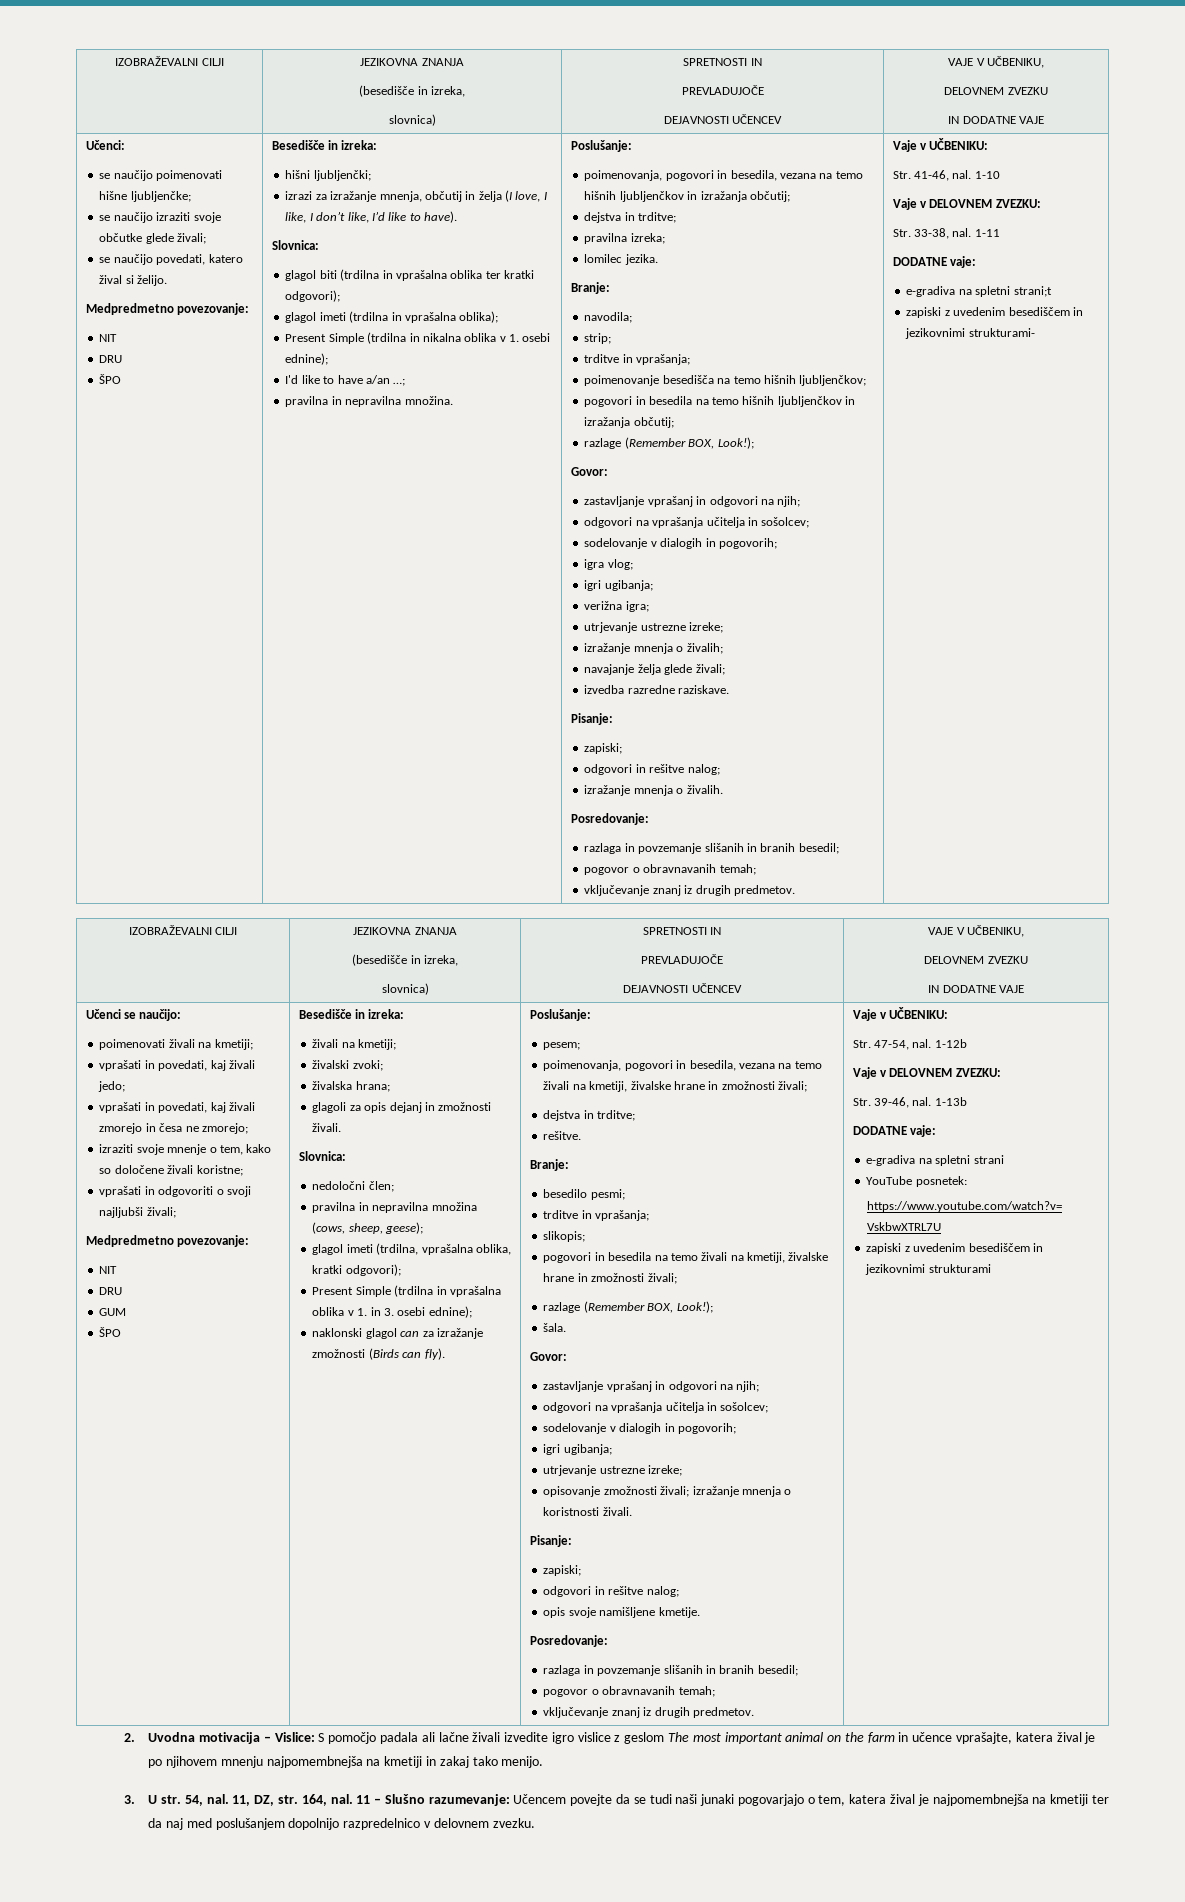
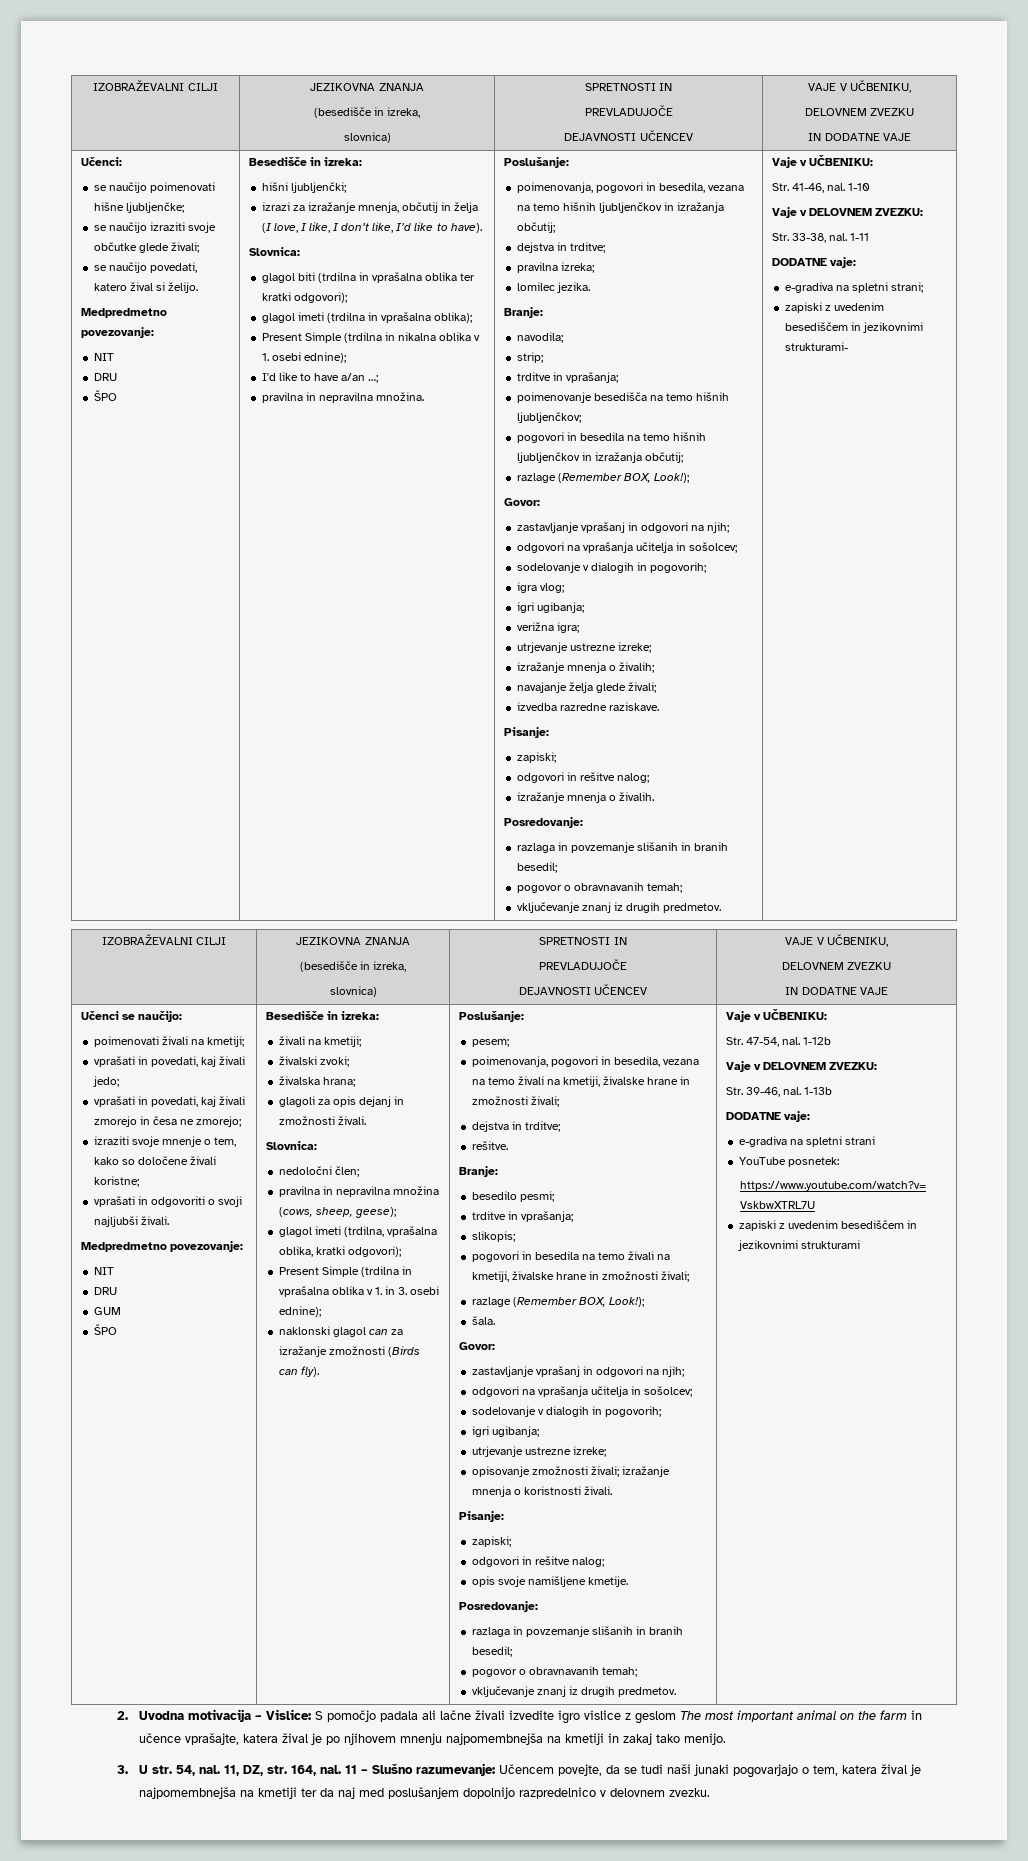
[1013,286,1052,297] strani;t -> [890,282,923,293] strani;
[146,1207,176,1218] živali; -> [140,1216,169,1225] živali.
[570,1794,613,1806] povejte -> [558,1764,603,1776] povejte,

